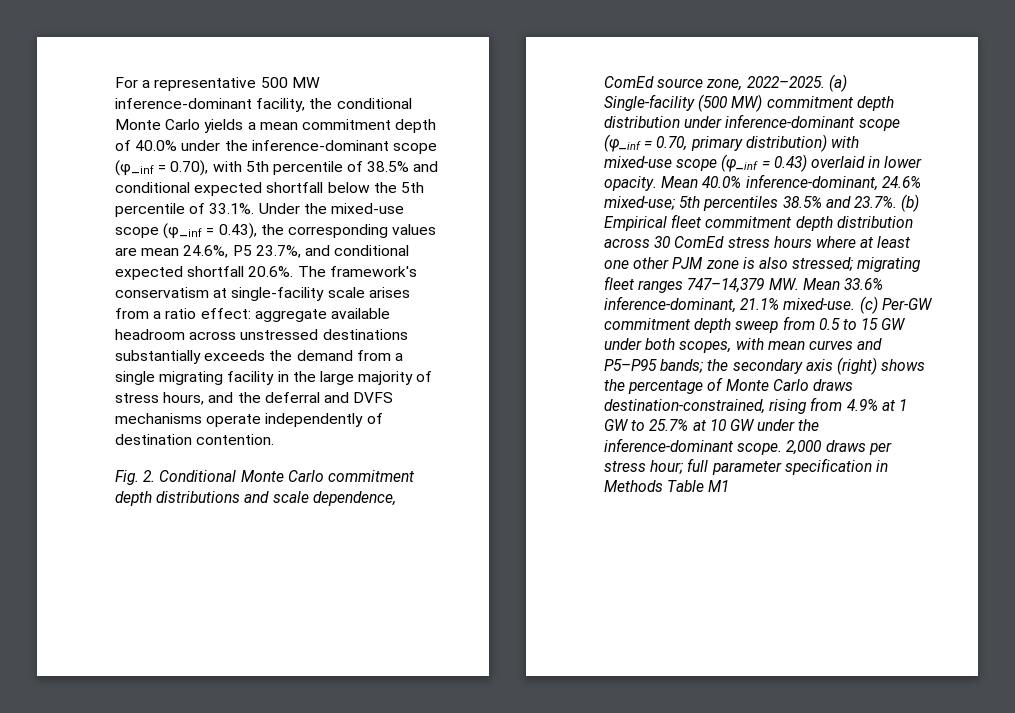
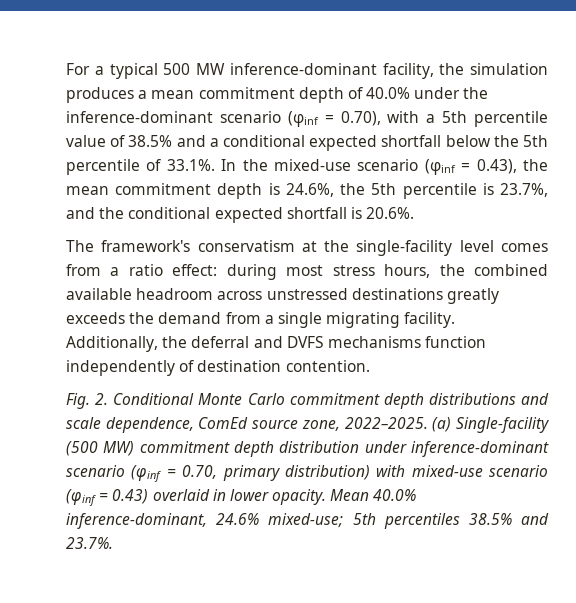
[154,77,257,91] representative -> [109,63,158,79] typical
[336,98,412,109] [115,119,244,133] conditional Monte Carlo yields -> [470,63,548,75] [66,87,134,103] simulation produces
[392,143,437,154] [115,160,154,176] scope (φ_inf -> [219,111,319,127] scenario (φinf
[245,161,343,175] 5th percentile -> [426,111,548,127] [66,135,106,147] a 5th percentile value
(439, 166) none -> [209,138,219,147] a
[258,203,300,214] Under -> [221,159,237,171] In
[115,223,203,239] scope (φ_inf -> [357,159,456,175] scenario (φinf
[287,224,437,238] [115,245,252,258] corresponding values are mean 24.6%, P5 -> [66,183,494,199] mean commitment depth is 24.6%, the 5th percentile is
[334,245,410,256] [115,266,245,280] conditional expected shortfall -> [99,207,362,223] the conditional expected shortfall is
(294, 271) none -> (415, 213) //
[231,287,410,301] [115,308,327,322] single-facility scale arises from a ratio effect: aggregate -> [324,240,548,256] [66,264,548,280] the single-facility level comes from a ratio effect: during most stress hours, the combined
[115,350,201,364] substantially -> [446,288,499,304] greatly
[227,371,433,385] [115,392,234,405] facility in the large majority of stress hours, and -> [404,312,456,328] [66,336,158,352] facility. Additionally,
[206,414,262,427] operate -> [425,336,487,348] function
[858,119,900,131] [604,134,641,152] scope (φ_inf -> [66,465,162,482] scenario (φinf
[676,154,759,172] scope (φ_inf -> [489,465,548,477] [66,489,96,506] scenario (φinf
[901,194,920,212] [604,214,913,231] [604,236,911,248] [604,257,922,272] [604,276,883,293] [604,296,933,314] [604,316,907,333] [604,338,883,353] [604,357,926,375] [604,377,853,394] [604,397,907,414] [604,419,820,431] [604,438,892,455] [604,458,888,475] [604,480,730,492] (b) Empirical fleet commitment depth distribution across 30 ComEd stress hours where at least one other PJM zone is also stressed; migrating fleet ranges 747–14,379 MW. Mean 33.6% inference-dominant, 21.1% mixed-use. (c) Per-GW commitment depth sweep from 0.5 to 15 GW under both scopes, with mean curves and P5–P95 bands; the secondary axis (right) shows the percentage of Monte Carlo draws destination-constrained, rising from 4.9% at 1 GW to 25.7% at 10 GW under the inference-dominant scope. 2,000 draws per stress hour; full parameter specification in Methods Table M1 -> (113, 543) none

